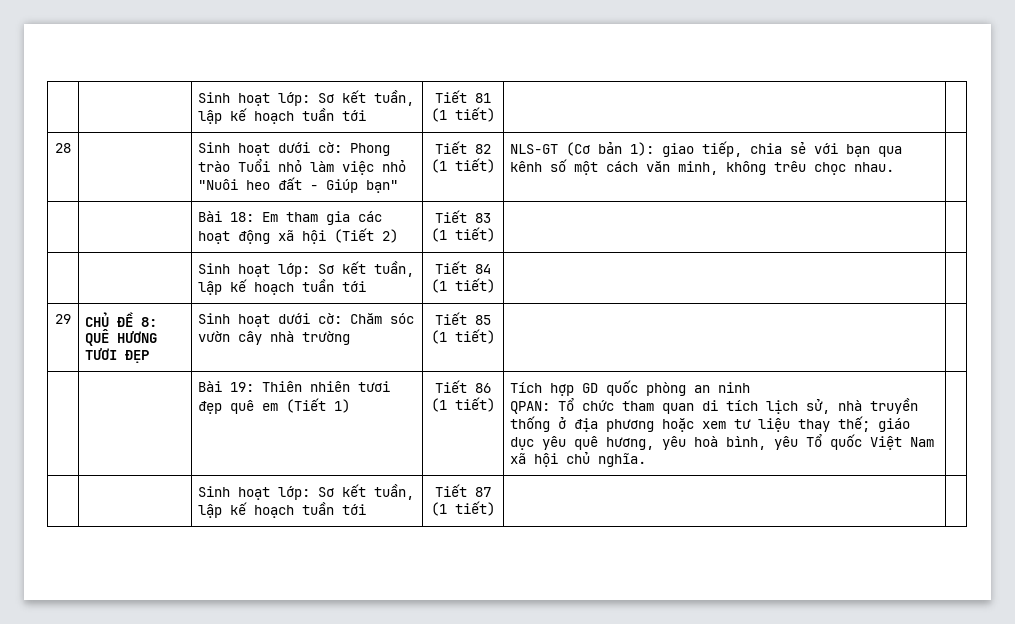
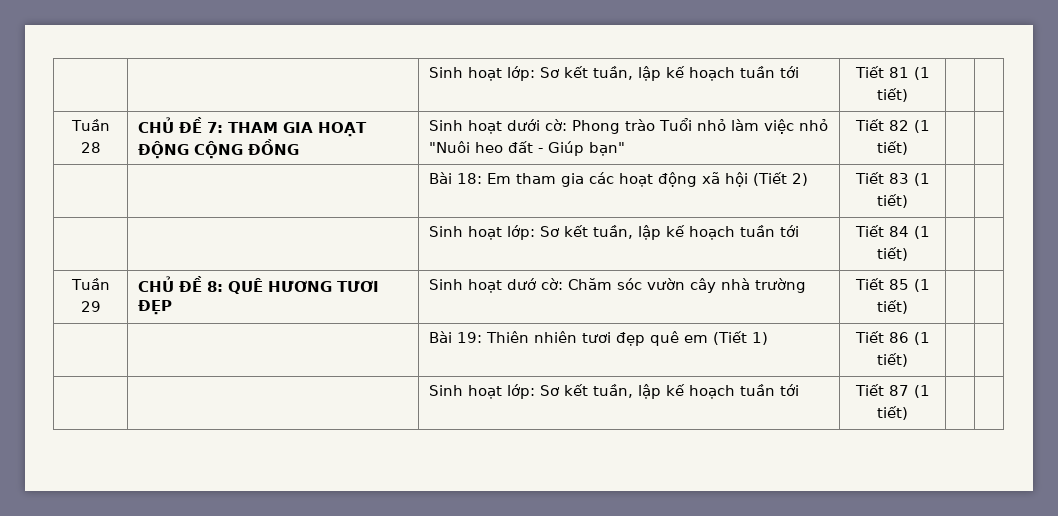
(495, 114) none -> [70,119,110,131] Tuần
(71, 148) none -> [137,117,367,137] [137,139,299,159] CHỦ ĐỀ 7: THAM GIA HOẠT ĐỘNG CỘNG ĐỒNG
[510,141,903,157] [510,159,895,175] NLS-GT (Cơ bản 1): giao tiếp, chia sẻ với bạn qua kênh số một cách văn minh, không trêu chọc nhau. -> (908, 148) none
(495, 285) none -> [70,278,110,290] Tuần
[278,313,311,324] dưới -> [506,278,537,290] dướ
[510,380,751,396] [510,398,919,414] [510,416,911,432] [510,434,935,450] [510,452,647,467] Tích hợp GD quốc phòng an ninh // QPAN: Tổ chức tham quan di tích lịch sử, nhà truyền thống ở địa phương hoặc xem tư liệu thay thế; giáo dục yêu quê hương, yêu hoà bình, yêu Tổ quốc Việt Nam xã hội chủ nghĩa. -> (908, 360) none

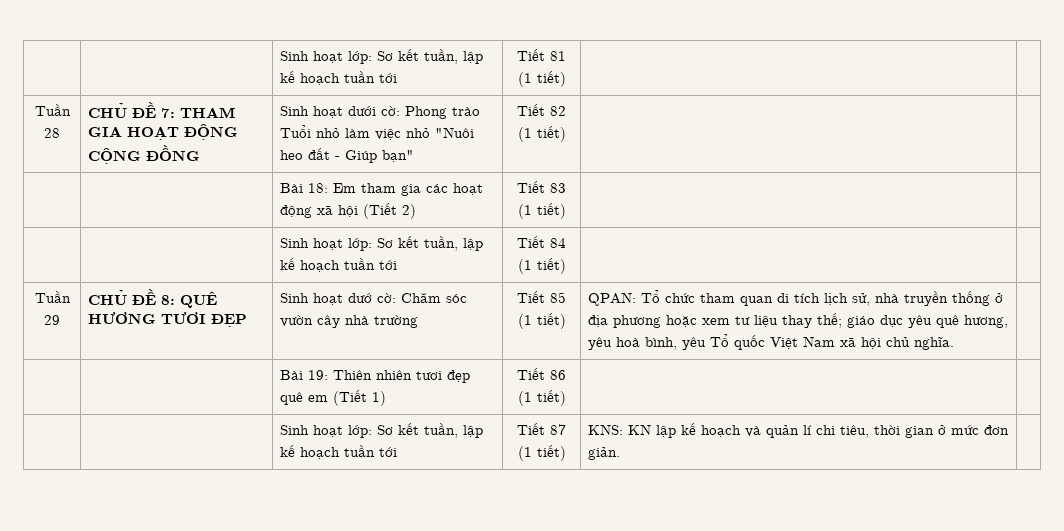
(908, 307) none -> [588,290,1004,306] [588,313,1009,328] [588,334,955,350] QPAN: Tổ chức tham quan di tích lịch sử, nhà truyền thống ở địa phương hoặc xem tư liệu thay thế; giáo dục yêu quê hương, yêu hoà bình, yêu Tổ quốc Việt Nam xã hội chủ nghĩa.
(908, 413) none -> [588,423,1010,438] [588,447,621,460] KNS: KN lập kế hoạch và quản lí chi tiêu, thời gian ở mức đơn giản.

